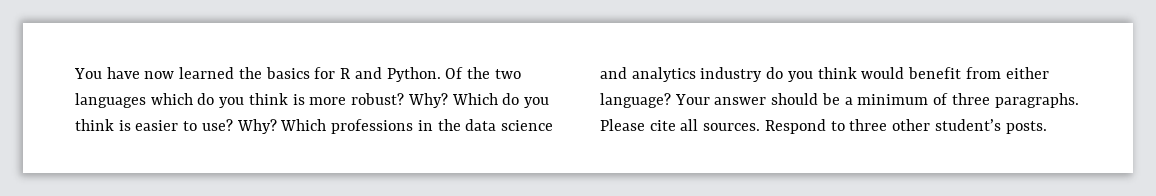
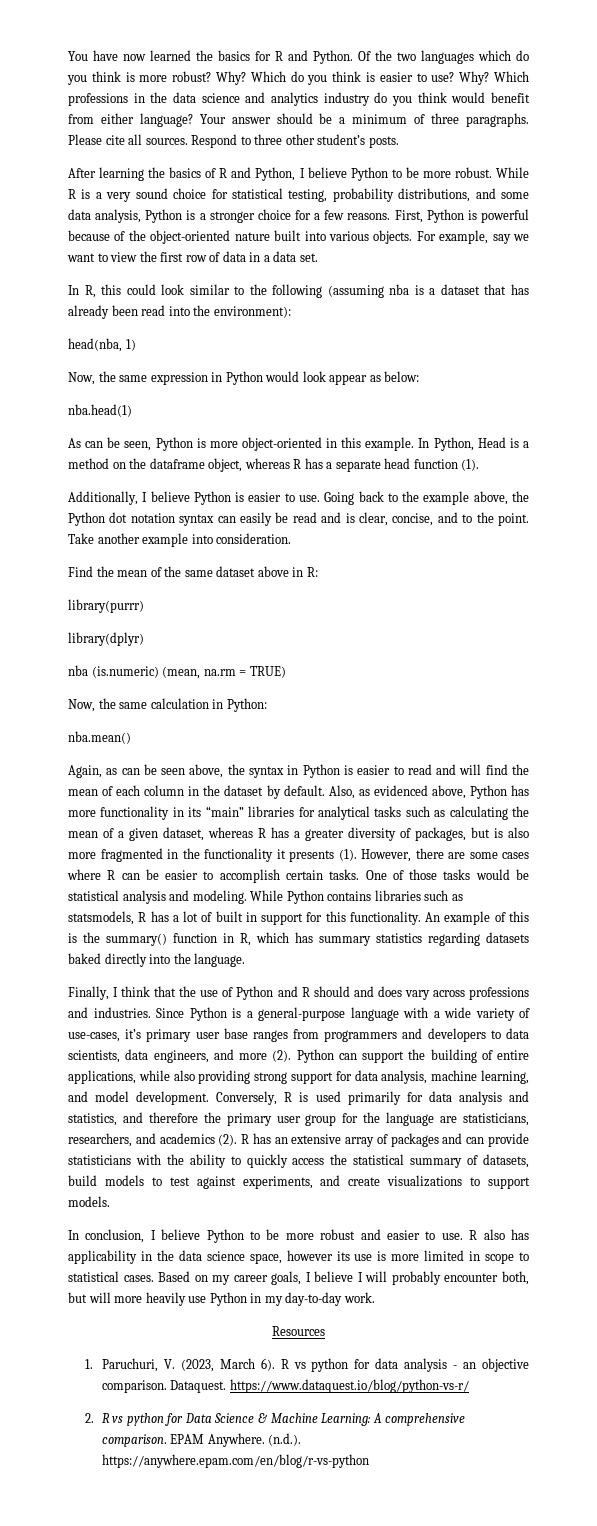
(1047, 127) none -> [68,167,529,181] [68,188,529,202] [68,209,530,223] [68,230,530,244] [67,251,318,262] [68,284,530,298] [68,305,291,319] [68,338,136,352] [68,371,420,385] [68,404,132,417] [68,437,529,451] [68,458,480,472] [68,491,529,505] [68,512,529,526] [68,533,292,547] [68,566,318,577] [68,599,144,613] [68,632,144,646] [68,665,286,679] [68,698,267,712] [68,731,131,744] [68,764,530,778] [68,785,529,799] [68,806,529,820] [68,827,529,841] [68,848,529,862] [67,869,529,883] [68,890,463,904] [68,911,529,925] [68,932,529,946] [68,953,246,967] [68,986,529,1000] [68,1007,530,1021] [68,1028,529,1042] [68,1049,529,1063] [68,1070,529,1084] [68,1091,529,1105] [68,1112,530,1126] [68,1133,529,1147] [68,1154,530,1168] [68,1175,530,1189] [68,1196,110,1207] [68,1229,529,1243] [68,1250,530,1264] [68,1271,530,1285] [68,1292,375,1306] [272,1326,325,1336] [84,1358,529,1372] [101,1379,469,1393] [84,1413,466,1426] [101,1433,302,1447] [101,1454,369,1468] // After learning the basics of R and Python, I believe Python to be more robust. While R is a very sound choice for statistical testing, probability distributions, and some data analysis, Python is a stronger choice for a few reasons. First, Python is powerful because of the object-oriented nature built into various objects. For example, say we want to view the first row of data in a data set. // In R, this could look similar to the following (assuming nba is a dataset that has already been read into the environment): // head(nba, 1) // Now, the same expression in Python would look appear as below: // nba.head(1) // As can be seen, Python is more object-oriented in this example. In Python, Head is a method on the dataframe object, whereas R has a separate head function (1). // Additionally, I believe Python is easier to use. Going back to the example above, the Python dot notation syntax can easily be read and is clear, concise, and to the point. Take another example into consideration. // Find the mean of the same dataset above in R: // library(purrr) // library(dplyr) // nba (is.numeric) (mean, na.rm = TRUE) // Now, the same calculation in Python: // nba.mean() // Again, as can be seen above, the syntax in Python is easier to read and will find the mean of each column in the dataset by default. Also, as evidenced above, Python has more functionality in its “main” libraries for analytical tasks such as calculating the mean of a given dataset, whereas R has a greater diversity of packages, but is also more fragmented in the functionality it presents (1). However, there are some cases where R can be easier to accomplish certain tasks. One of those tasks would be statistical analysis and modeling. While Python contains libraries such as statsmodels, R has a lot of built in support for this functionality. An example of this is the summary() function in R, which has summary statistics regarding datasets baked directly into the language. // Finally, I think that the use of Python and R should and does vary across professions and industries. Since Python is a general-purpose language with a wide variety of use-cases, it’s primary user base ranges from programmers and developers to data scientists, data engineers, and more (2). Python can support the building of entire applications, while also providing strong support for data analysis, machine learning, and model development. Conversely, R is used primarily for data analysis and statistics, and therefore the primary user group for the language are statisticians, researchers, and academics (2). R has an extensive array of packages and can provide statisticians with the ability to quickly access the statistical summary of datasets, build models to test against experiments, and create visualizations to support models. // In conclusion, I believe Python to be more robust and easier to use. R also has applicability in the data science space, however its use is more limited in scope to statistical cases. Based on my career goals, I believe I will probably encounter both, but will more heavily use Python in my day-to-day work. // Resources // 1. Paruchuri, V. (2023, March 6). R vs python for data analysis - an objective comparison. Dataquest. https://www.dataquest.io/blog/python-vs-r/ // 2. R vs python for Data Science & Machine Learning: A comprehensive comparison. EPAM Anywhere. (n.d.). https://anywhere.epam.com/en/blog/r-vs-python

